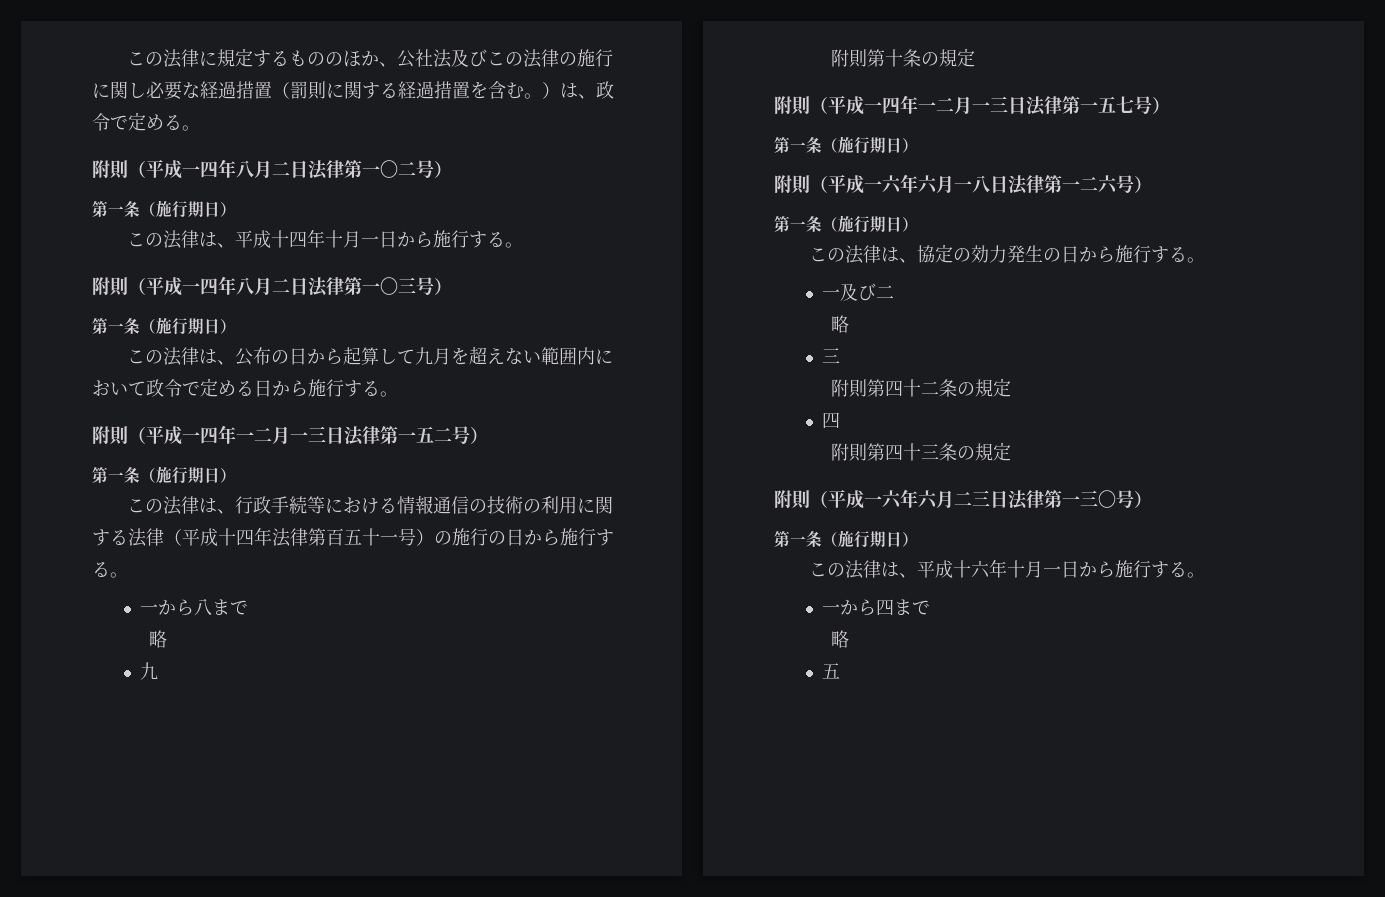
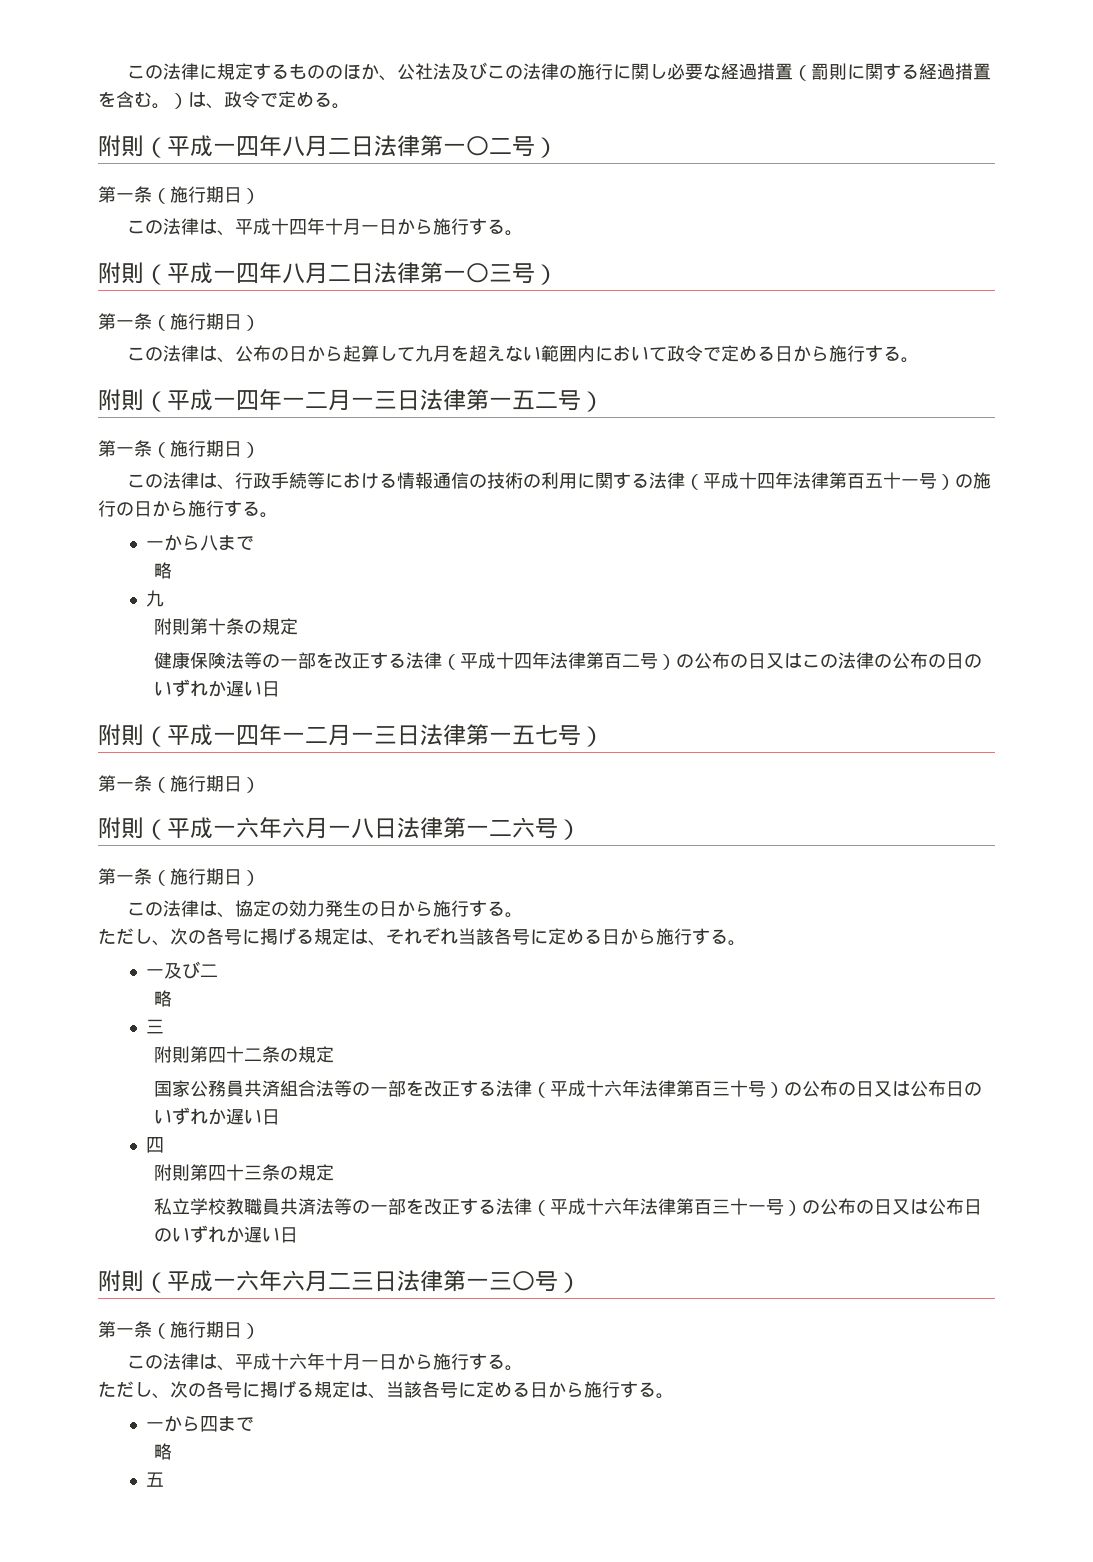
(976, 57) none -> [154,652,983,670] [154,679,281,697] // 健康保険法等の一部を改正する法律（平成十四年法律第百二号）の公布の日又はこの法律の公布の日のいずれか遅い日
(1206, 260) none -> [98,927,746,946] // ただし、次の各号に掲げる規定は、それぞれ当該各号に定める日から施行する。
(1012, 387) none -> [154,1080,983,1098] [154,1107,281,1125] // 国家公務員共済組合法等の一部を改正する法律（平成十六年法律第百三十号）の公布の日又は公布日のいずれか遅い日
(1012, 451) none -> [154,1198,983,1216] [154,1225,299,1243] // 私立学校教職員共済法等の一部を改正する法律（平成十六年法律第百三十一号）の公布の日又は公布日のいずれか遅い日
(1206, 575) none -> [98,1380,674,1399] // ただし、次の各号に掲げる規定は、当該各号に定める日から施行する。

